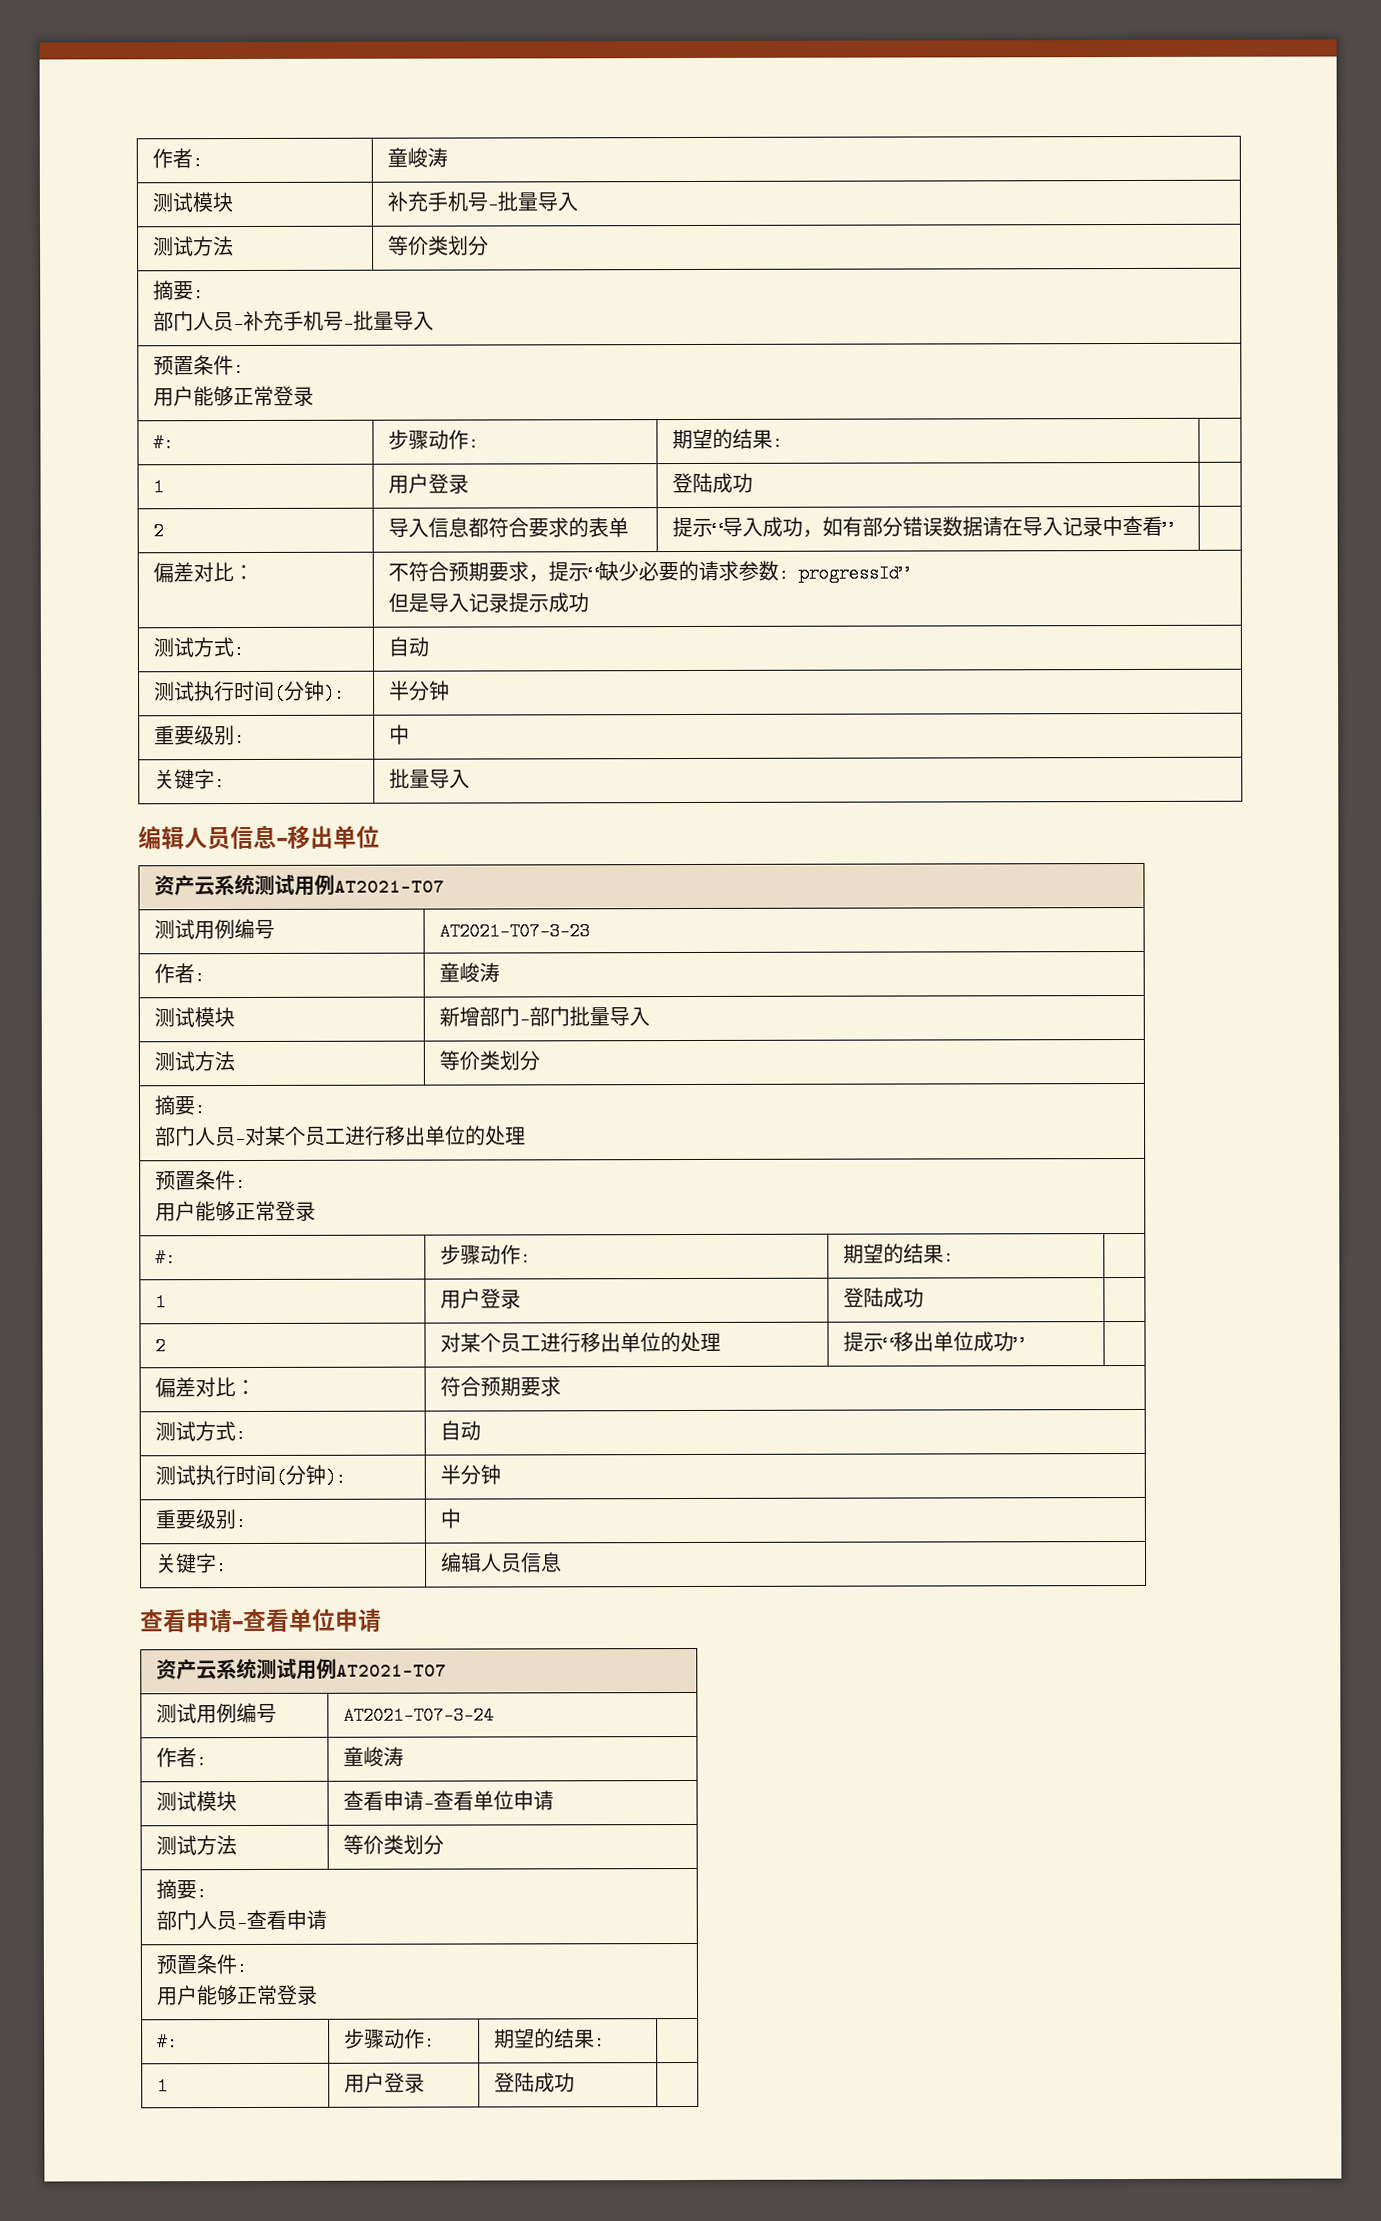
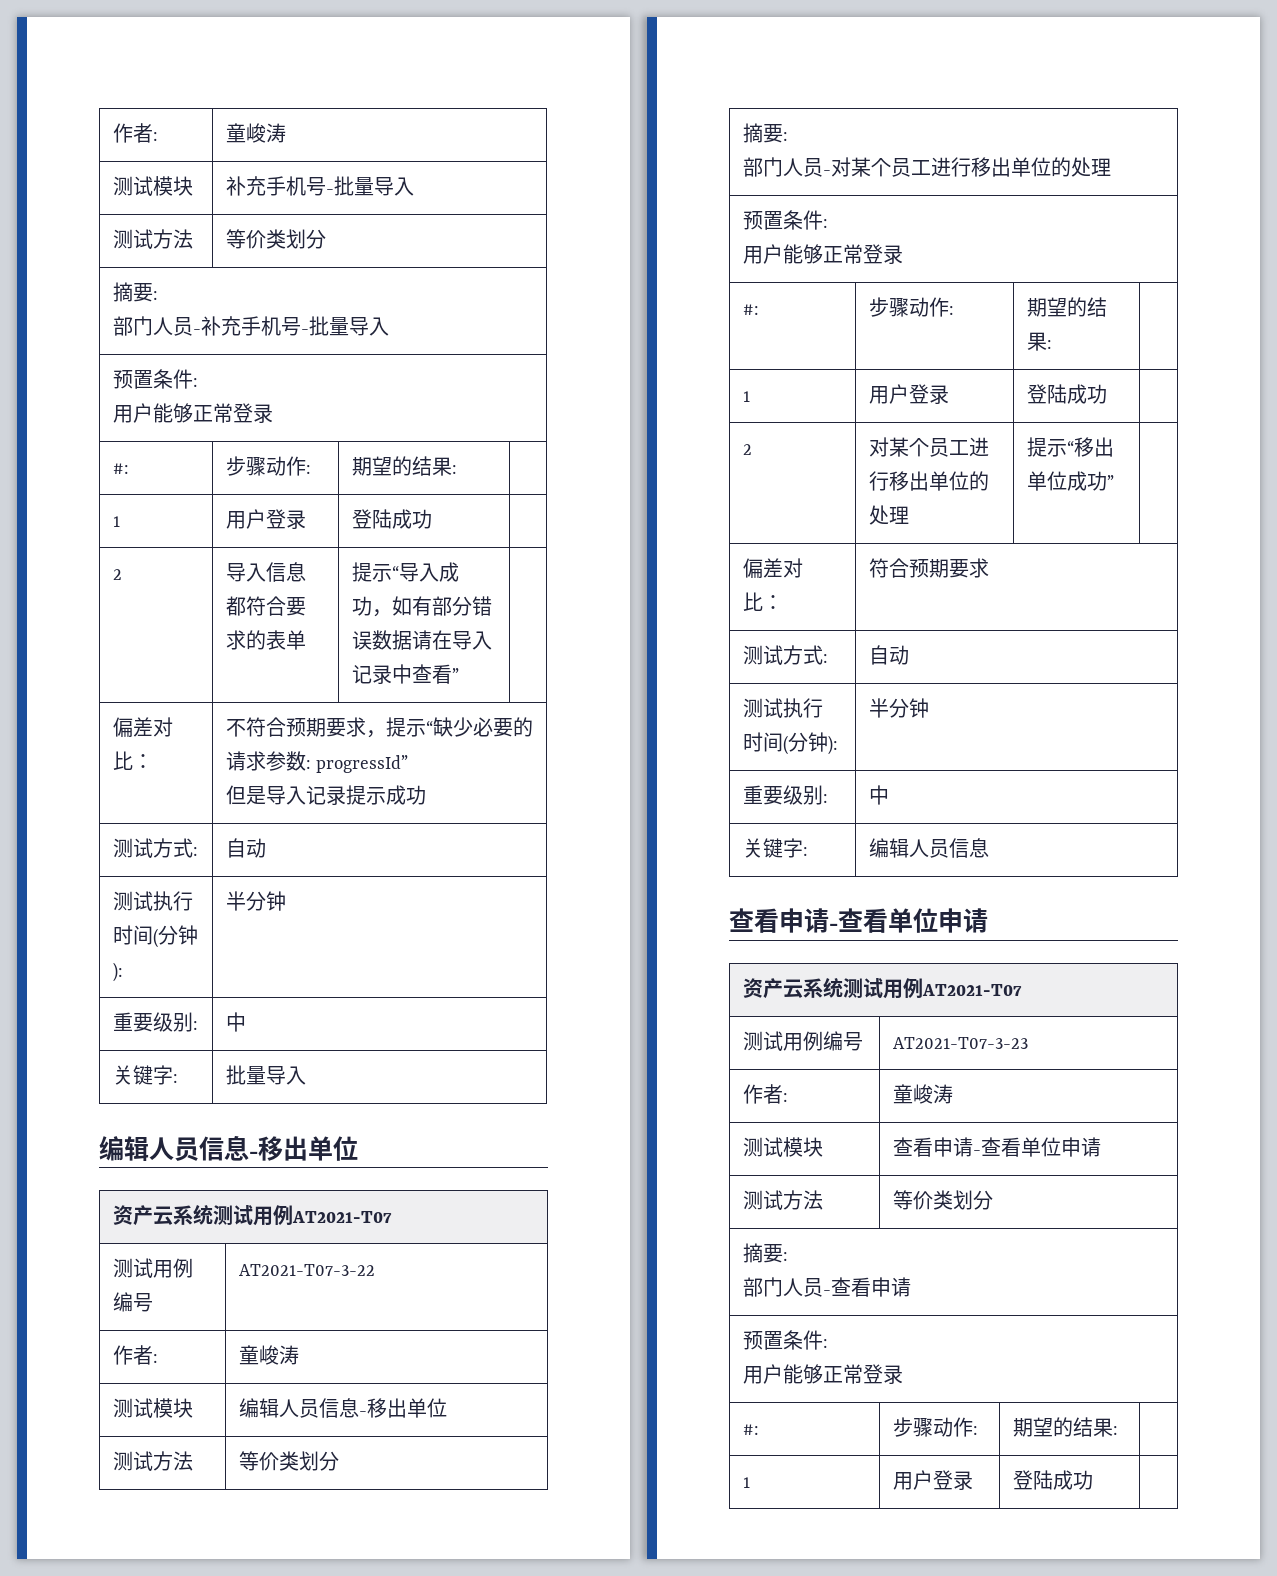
[438,922,590,941] [153,963,205,986] [438,962,500,983] [153,1007,235,1028] [438,1006,650,1029] AT2021-T07-3-23 // 作者: | 童峻涛 // 测试模块 | 新增部门-部门批量导入 -> [238,1264,375,1276] [112,1345,158,1365] [238,1345,299,1365] [112,1398,193,1418] [238,1398,447,1418] AT2021-T07-3-22 // 作者: | 童峻涛 // 测试模块 | 编辑人员信息-移出单位
[342,1706,494,1725] AT2021-T07-3-24 -> [892,1037,1028,1049] AT2021-T07-3-23

